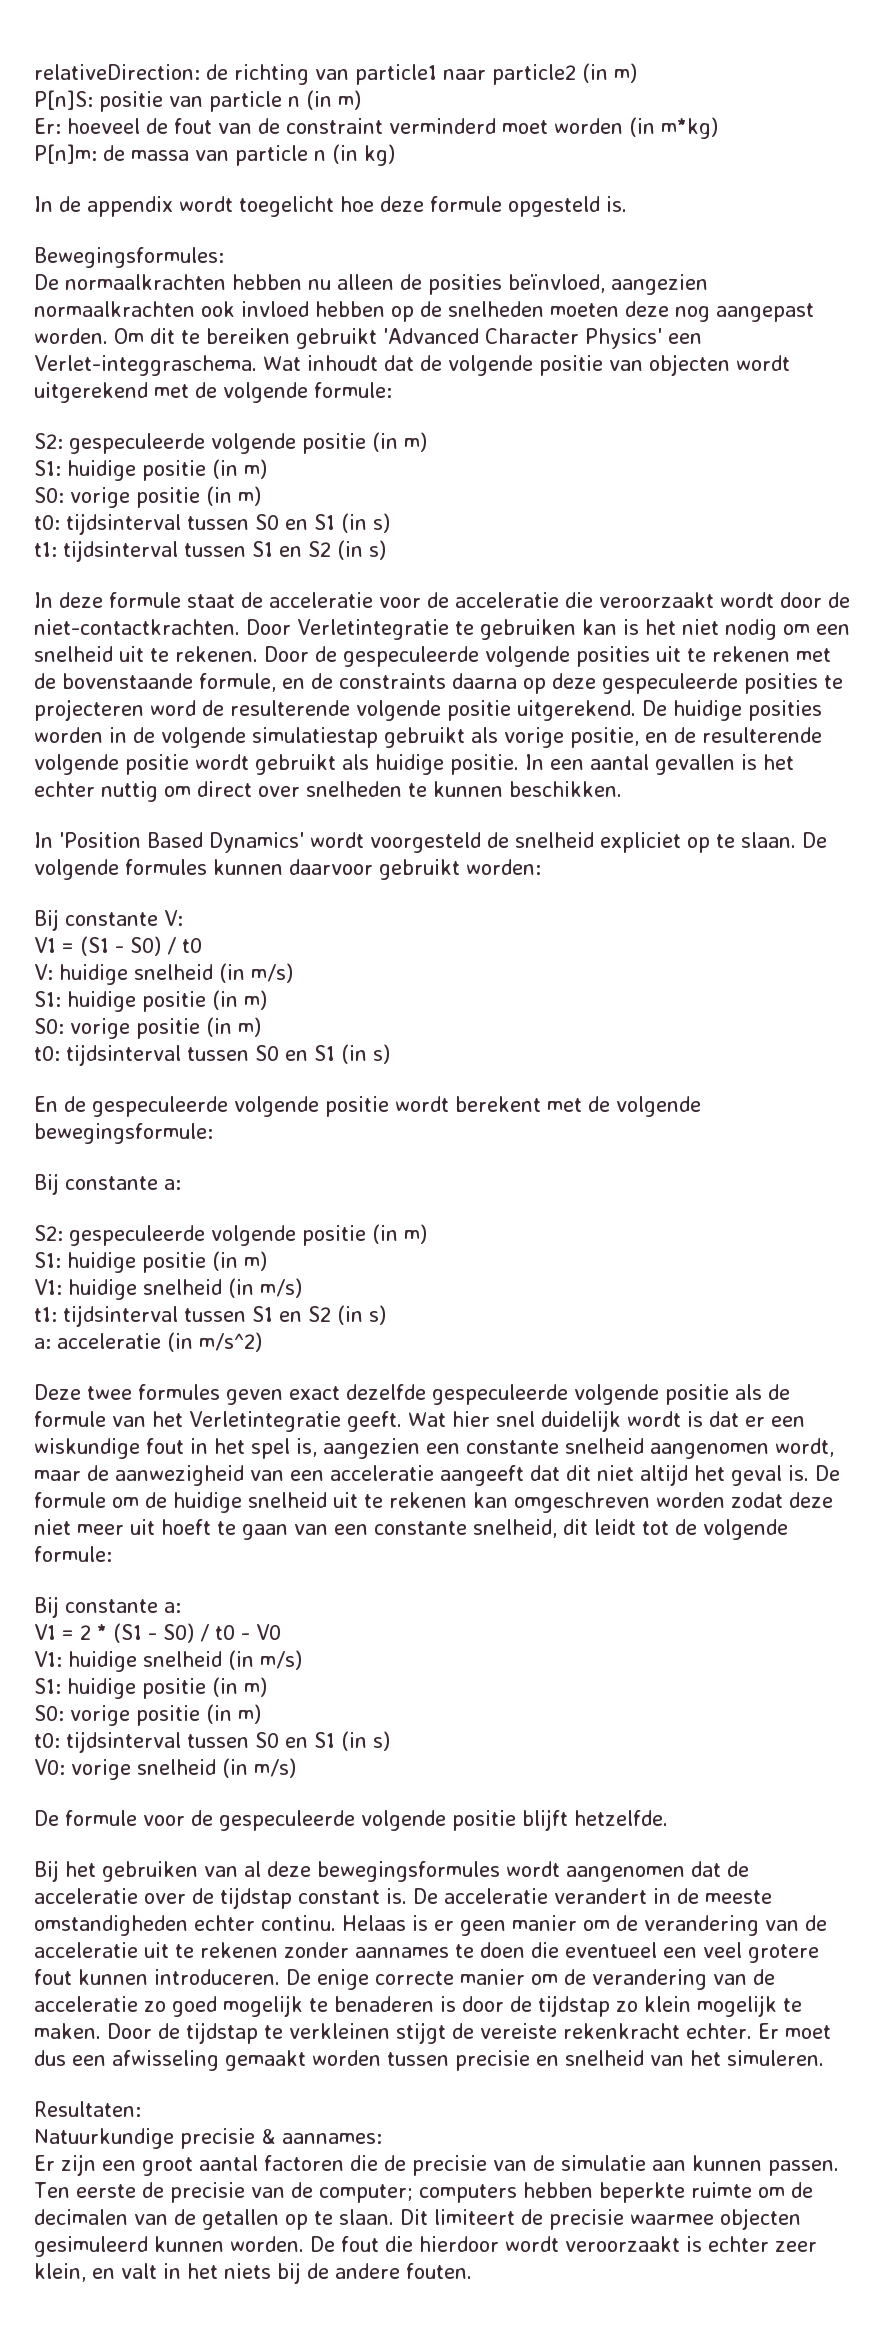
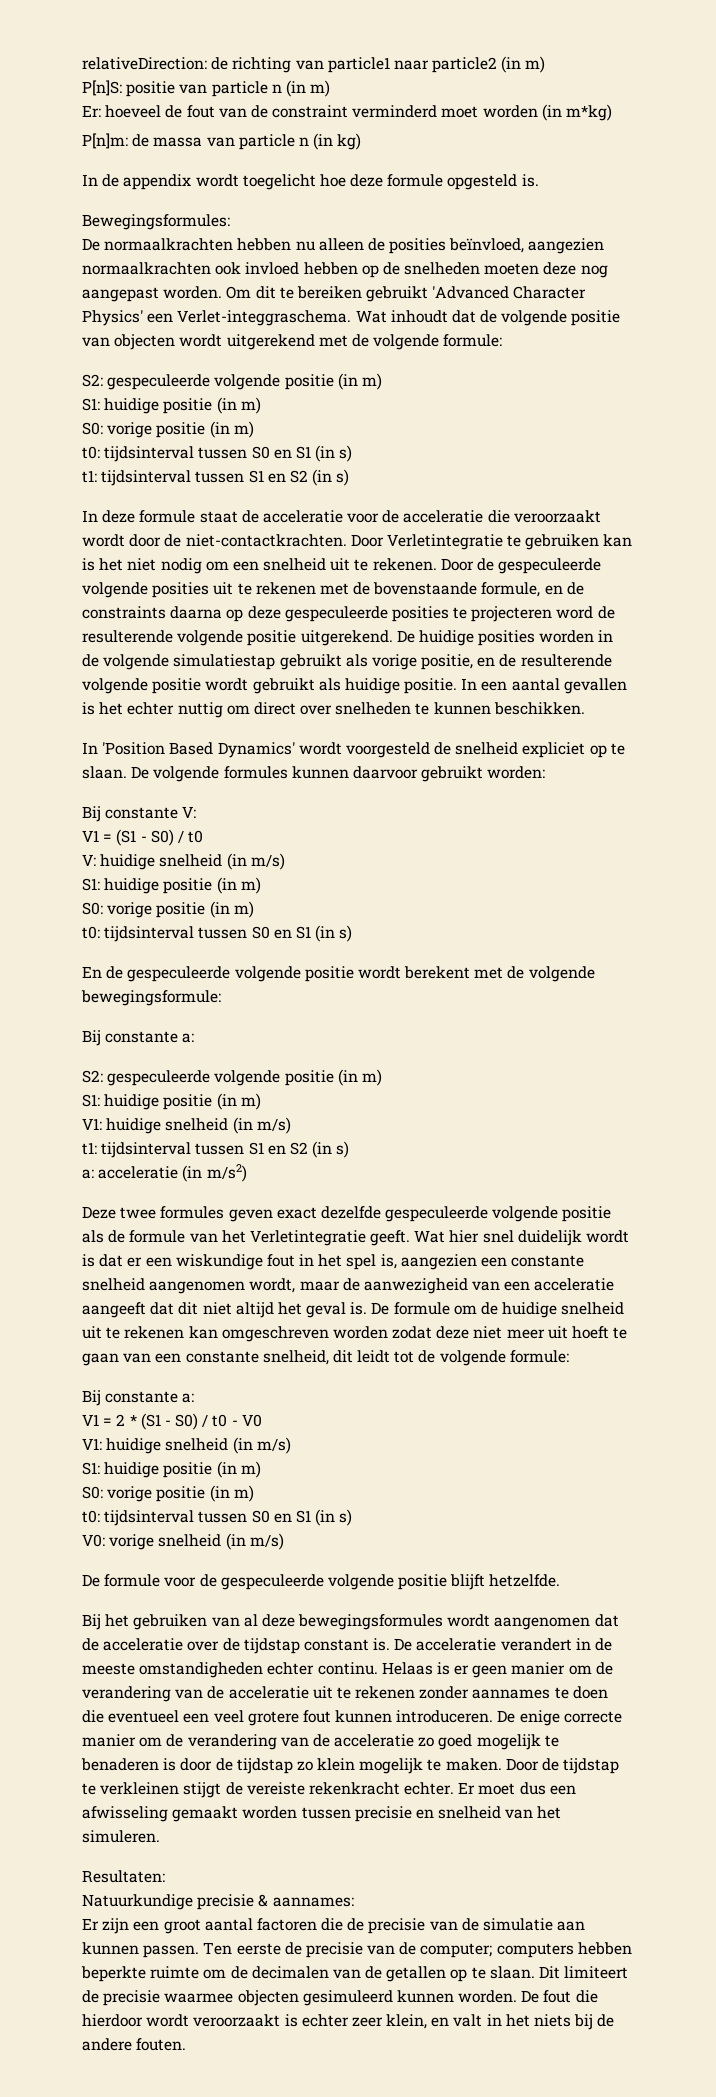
[199,1332,262,1352] m/s^2) -> [206,1164,247,1182] m/s2)

